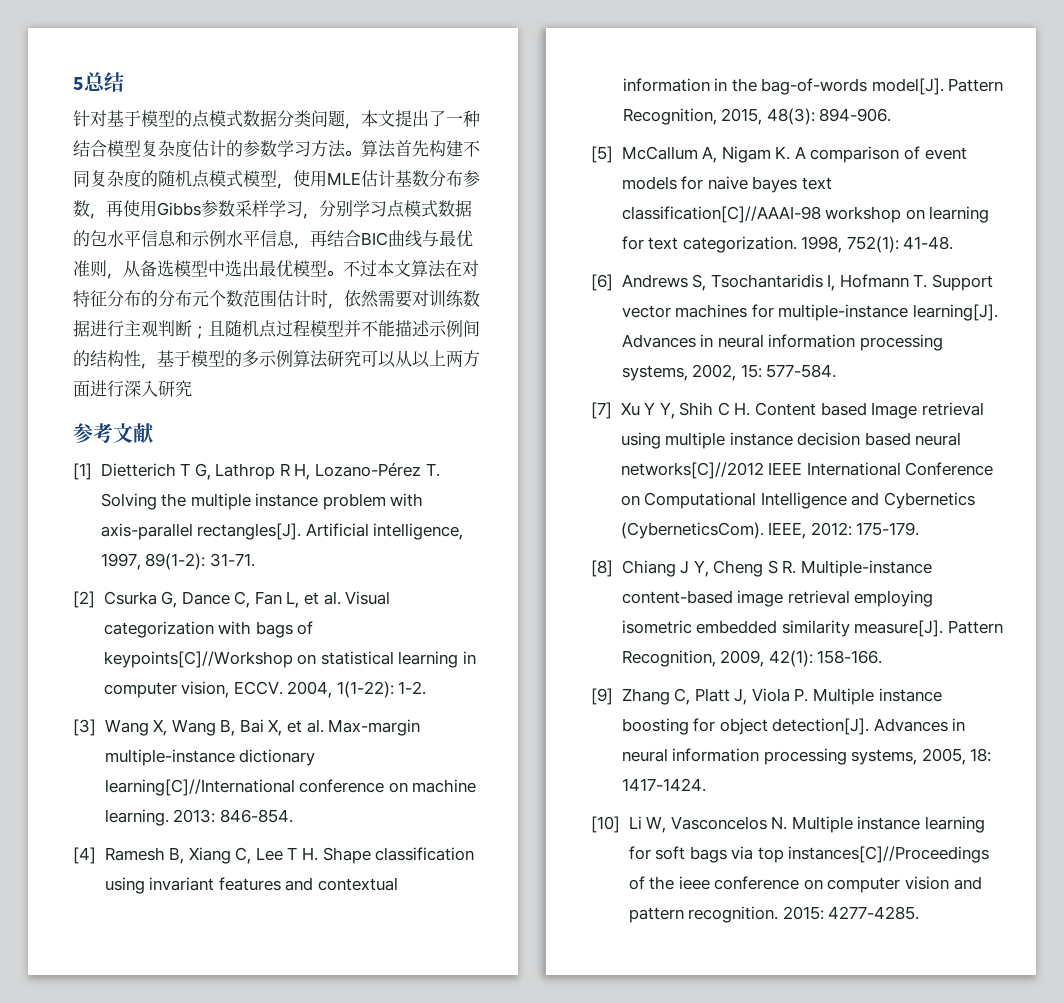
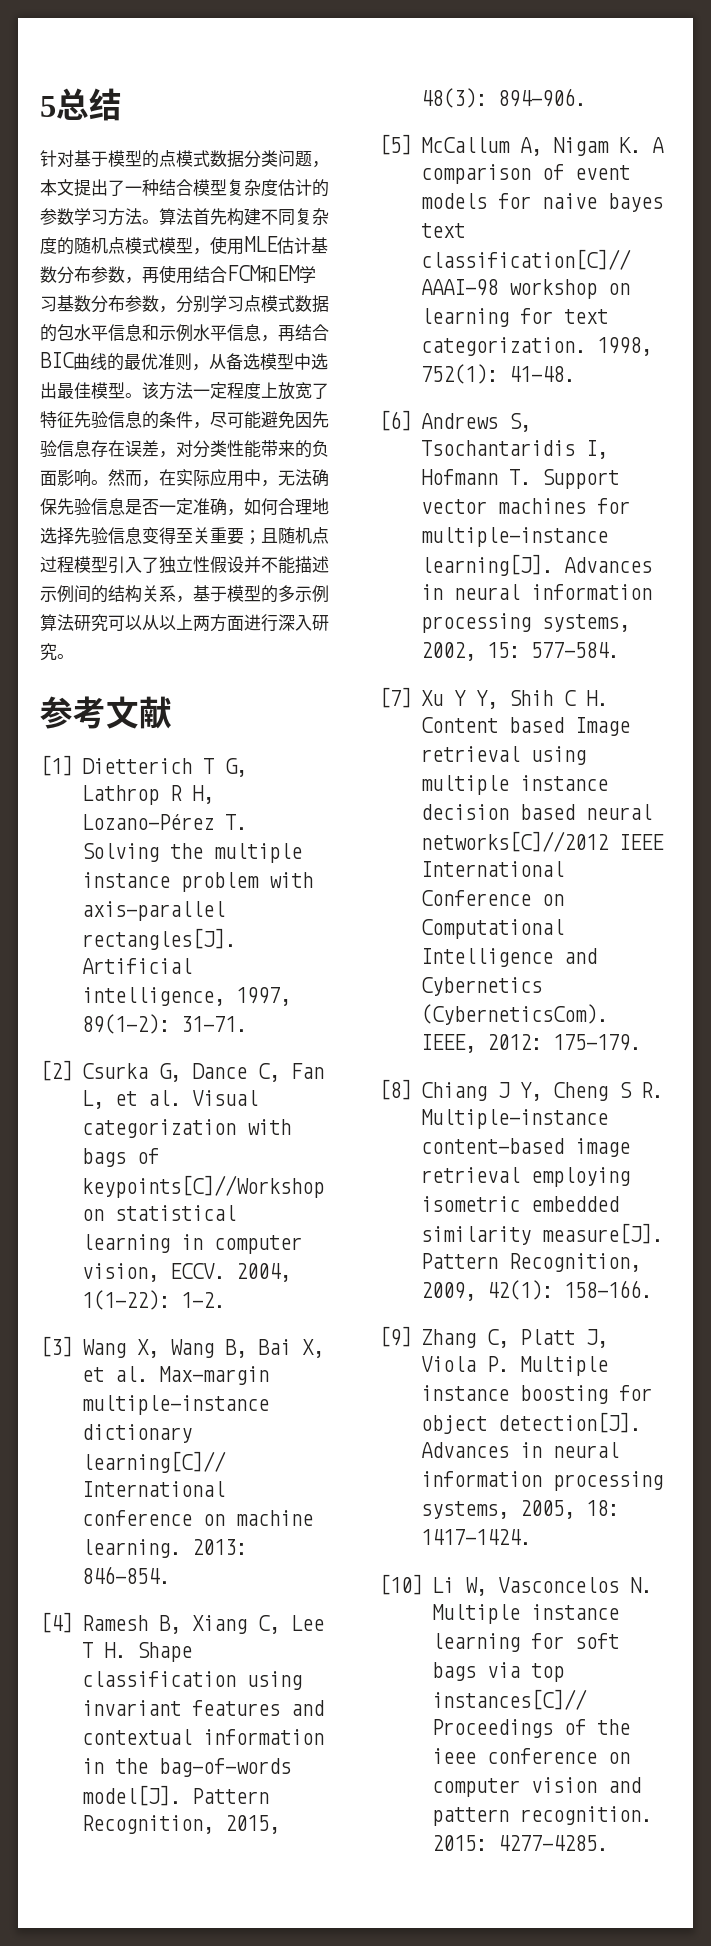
[157,200,303,217] Gibbs参数采样学习 -> [193,265,316,283] [40,295,159,313] 结合FCM和EM学习基数分布参数
[422,230,439,247] 与 -> [107,353,124,371] 的
[276,260,479,278] [73,290,480,309] [73,320,192,337] 优模型。不过本文算法在对特征分布的分布元个数范围估计时，依然需要对训练数据进行主观判断 -> [74,382,329,400] [40,411,329,429] [40,440,329,458] [40,469,329,487] [40,498,329,516] [40,527,244,545] 佳模型。该方法一定程度上放宽了特征先验信息的条件，尽可能避免因先验信息存在误差，对分类性能带来的负面影响。然而，在实际应用中，无法确保先验信息是否一定准确，如何合理地选择先验信息变得至关重要
(344, 328) none -> [108,556,244,574] 引入了独立性假设
[124,350,141,367] 性 -> [142,585,176,602] 关系
(192, 388) none -> [57,654,74,659] 。

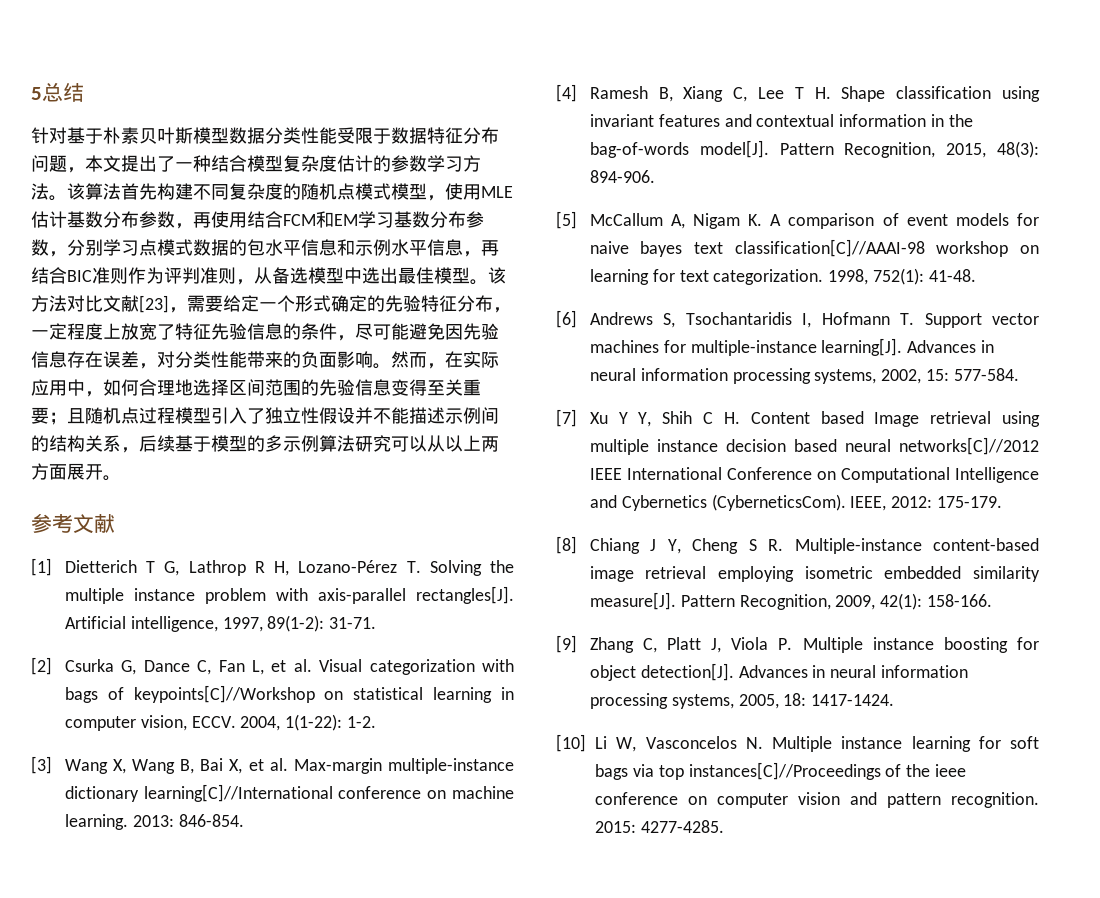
[108,150,278,168] 模型的点模式数据分类 -> [103,127,499,144] 朴素贝叶斯模型数据分类性能受限于数据特征分布
(159, 221) none -> [67,183,85,200] 该
[73,353,158,371] 曲线的最优 -> [92,267,200,284] 准则作为评判
(193, 390) none -> [67,295,511,313] 对比文献[23]，需要给定一个形式确定的先验特征分布，
[278,469,329,487] [40,498,244,516] 无法确保先验信息是否一定准确， -> (103, 394) none
(74, 536) none -> [229,379,319,396] 区间范围的
(193, 599) none -> [139,435,175,452] 后续
[244,614,329,632] [40,643,57,661] 进行深入研究 -> [67,463,103,480] 展开

